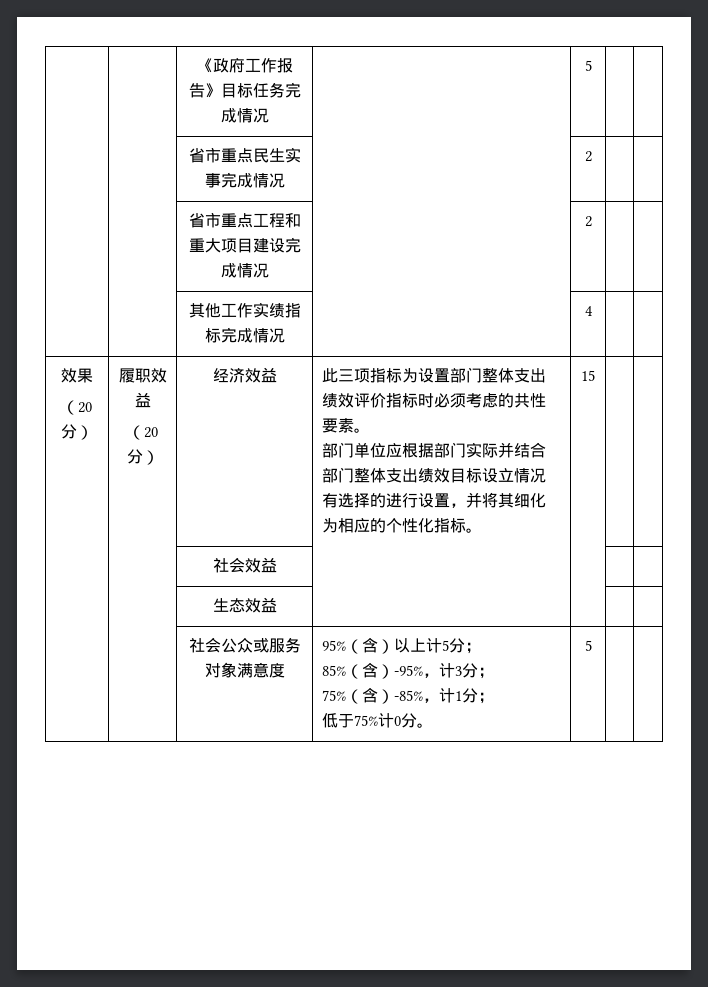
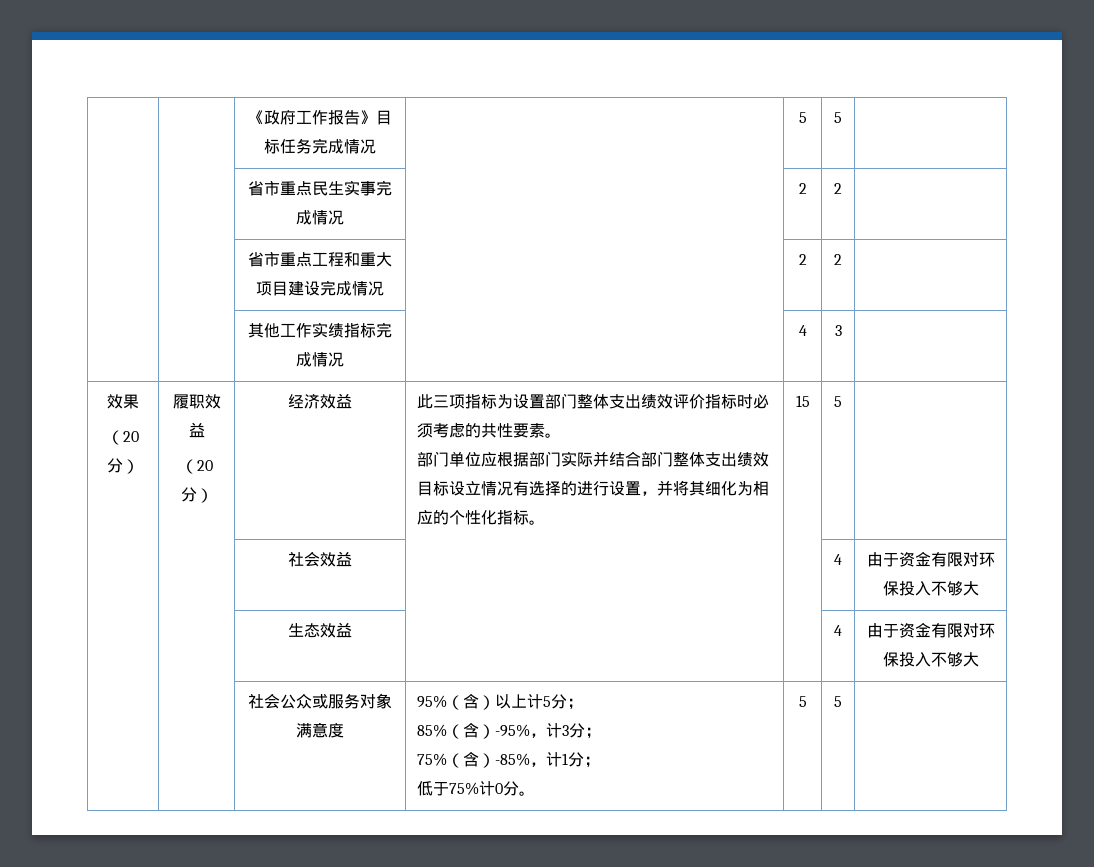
(592, 65) none -> [834,112,842,123] 5
(592, 156) none -> [834,183,842,194] 2
(592, 221) none -> [834,254,842,265] 2
(593, 311) none -> [834,325,842,336] 3
(595, 375) none -> [834,396,842,407] 5
[212,597,277,613] | // | | 生态效益 | | | | -> [834,554,842,565] [866,552,995,567] [882,581,979,596] [288,622,352,638] [834,625,842,636] [866,623,995,638] [882,652,979,667] 4 | 由于资金有限对环保投入不够大 // | | 生态效益 | | | 4 | 由于资金有限对环保投入不够大
(592, 645) none -> [834,696,842,707] 5

